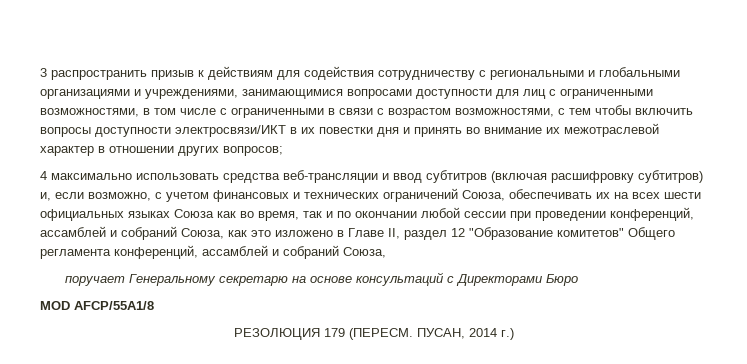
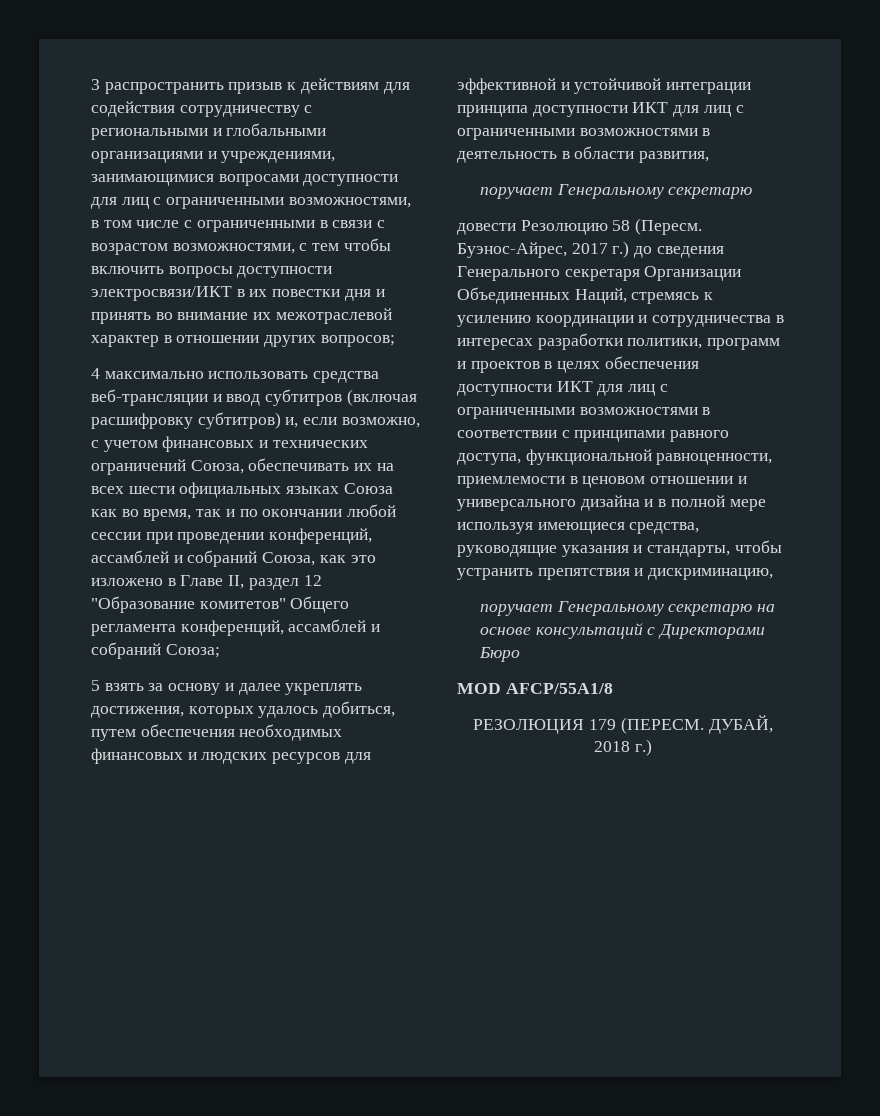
[343,247,386,258] Союза, -> [165,644,220,658] [91,680,363,695] [91,701,396,718] [91,724,343,741] [91,748,371,764] [457,78,752,94] [457,102,744,117] [457,128,711,140] [457,146,710,163] [480,184,753,199] [457,218,703,235] [457,241,724,258] [457,266,742,281] [457,287,714,304] [457,315,784,327] [457,333,781,350] [457,356,699,373] [457,381,668,396] [457,407,711,419] [457,430,730,442] [457,449,773,465] [457,476,747,488] [457,495,766,511] [457,522,700,534] [457,540,782,557] [457,568,774,580] Союза; // 5 взять за основу и далее укреплять достижения, которых удалось добиться, путем обеспечения необходимых финансовых и людских ресурсов для эффективной и устойчивой интеграции принципа доступности ИКТ для лиц с ограниченными возможностями в деятельность в области развития, // поручает Генеральному секретарю // довести Резолюцию 58 (Пересм. Буэнос-Айрес, 2017 г.) до сведения Генерального секретаря Организации Объединенных Наций, стремясь к усилению координации и сотрудничества в интересах разработки политики, программ и проектов в целях обеспечения доступности ИКТ для лиц с ограниченными возможностями в соответствии с принципами равного доступа, функциональной равноценности, приемлемости в ценовом отношении и универсального дизайна и в полной мере используя имеющиеся средства, руководящие указания и стандарты, чтобы устранить препятствия и дискриминацию,
[416,328,497,339] ПУСАН, 2014 -> [708,715,773,734] [594,741,631,752] ДУБАЙ, 2018

